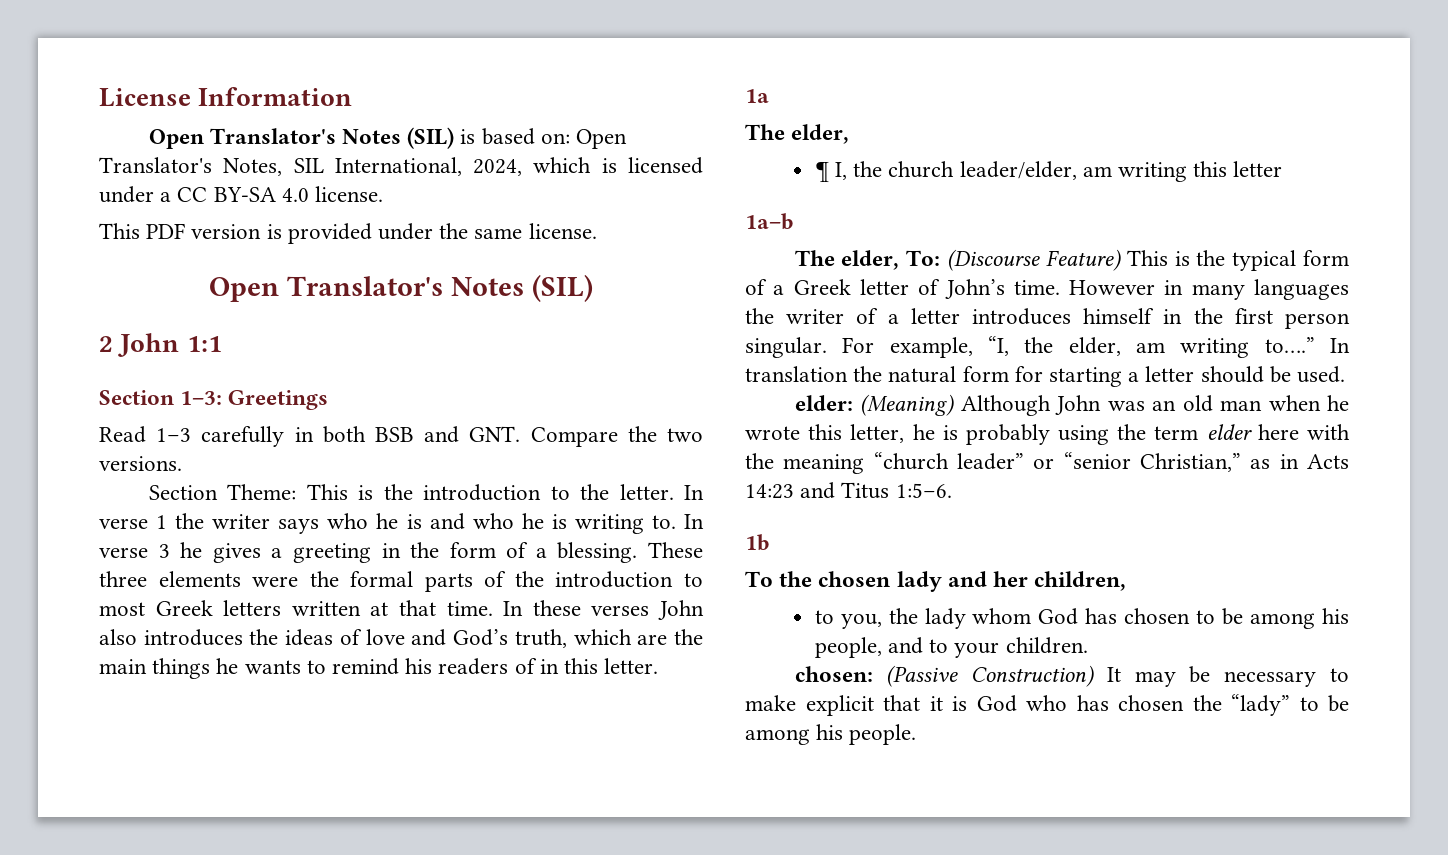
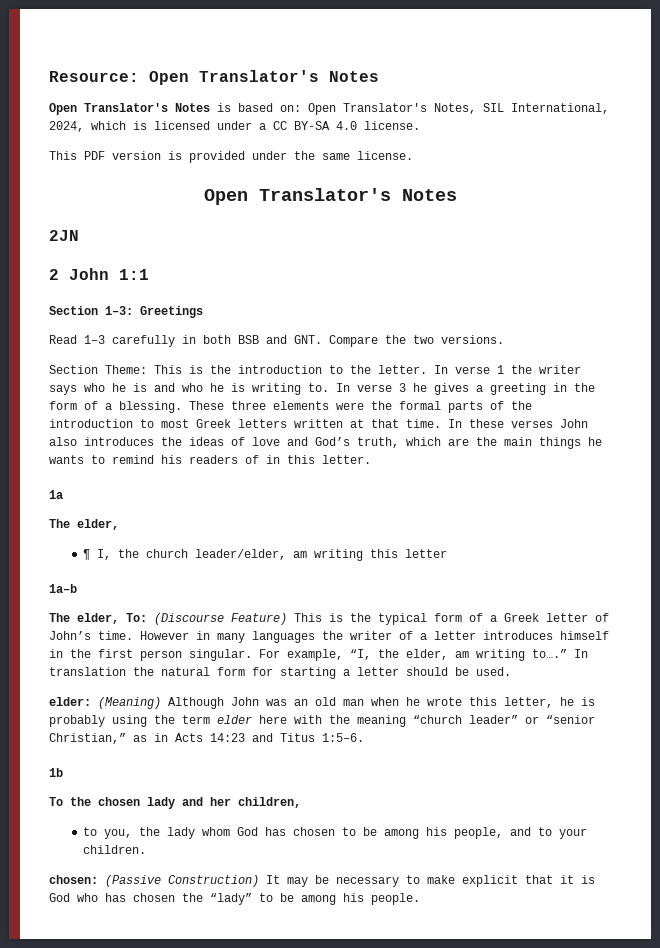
[99,87,353,107] [148,127,455,149] License Information // Open Translator's Notes (SIL) -> [49,70,379,85] [49,103,210,115] Resource: Open Translator's Notes // Open Translator's Notes
[531,274,593,302] (SIL) -> [49,230,79,241] // 2JN

